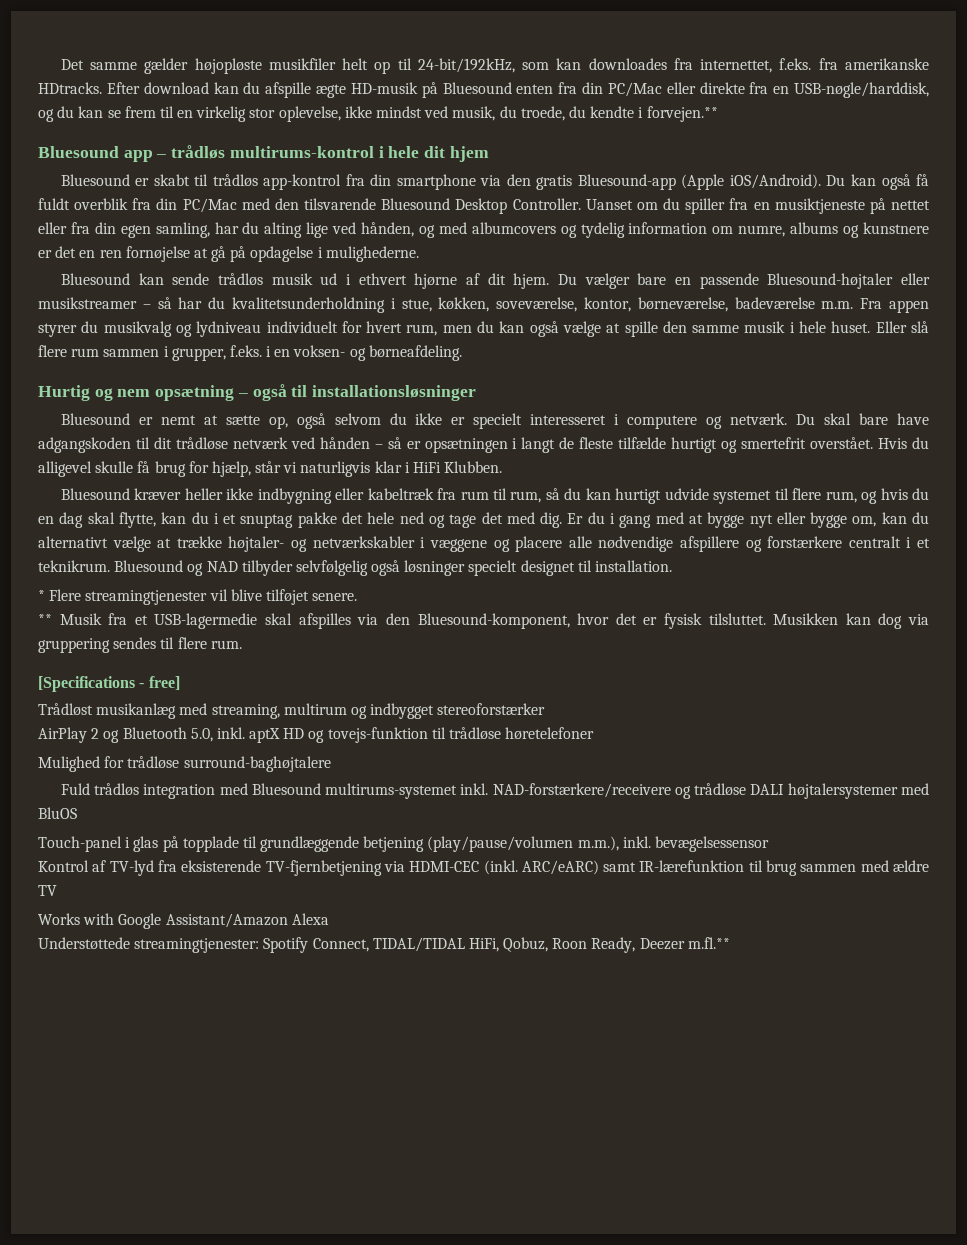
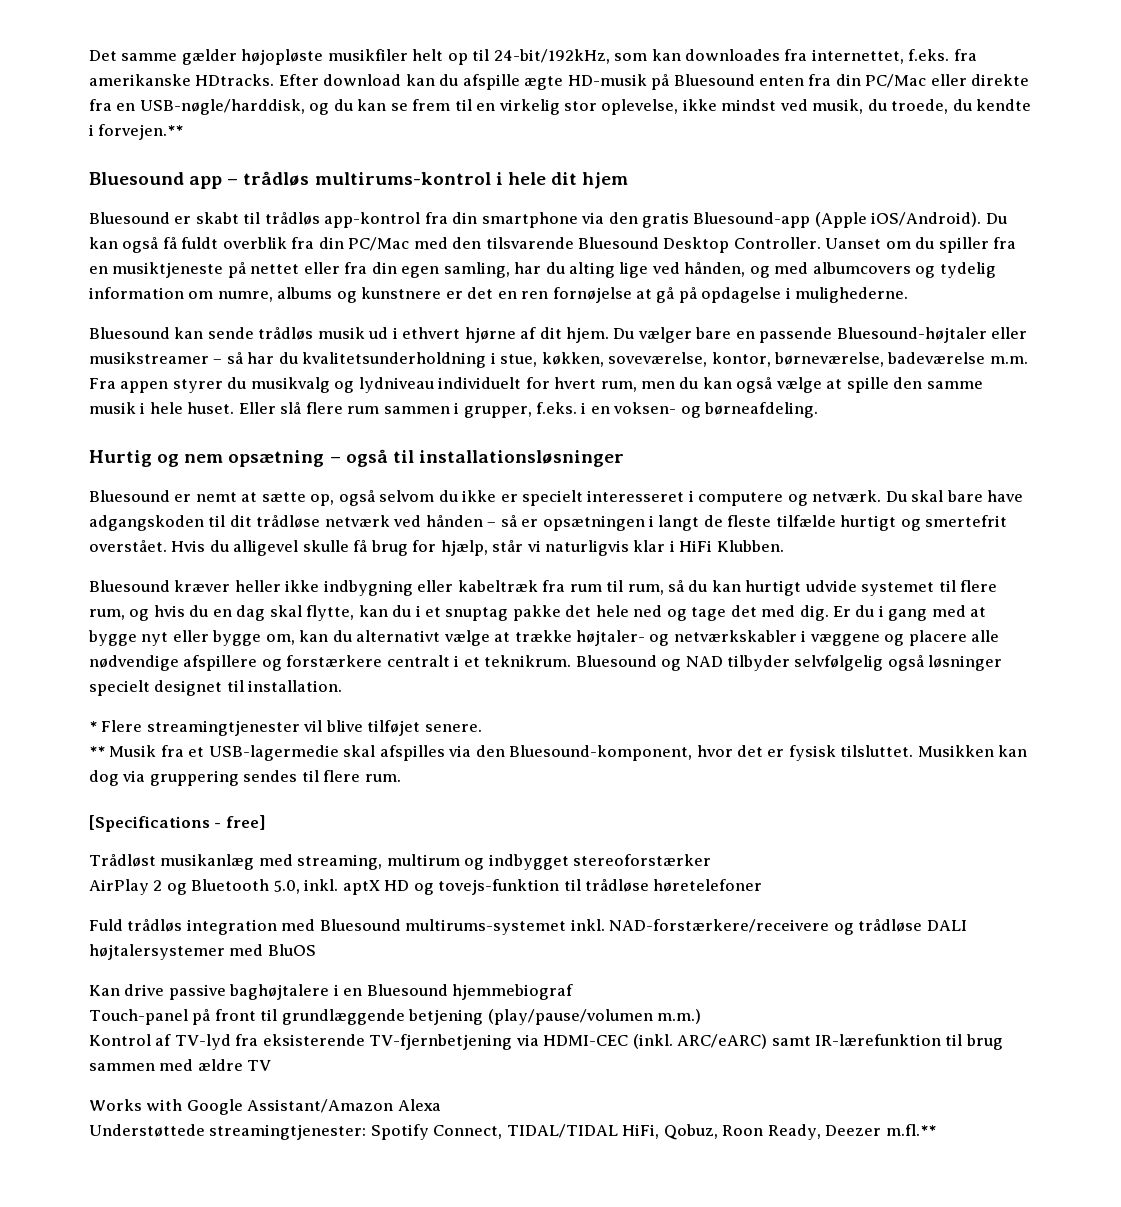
[38,756,331,772] // Mulighed for trådløse surround-baghøjtalere -> (763, 885) none
[38,836,239,852] Touch-panel i glas på topplade -> [89,984,574,1000] [89,1009,256,1025] Kan drive passive baghøjtalere i en Bluesound hjemmebiograf // Touch-panel på front
[577,836,770,852] m.m.), inkl. bevægelsessensor -> [657,1009,702,1024] m.m.)

